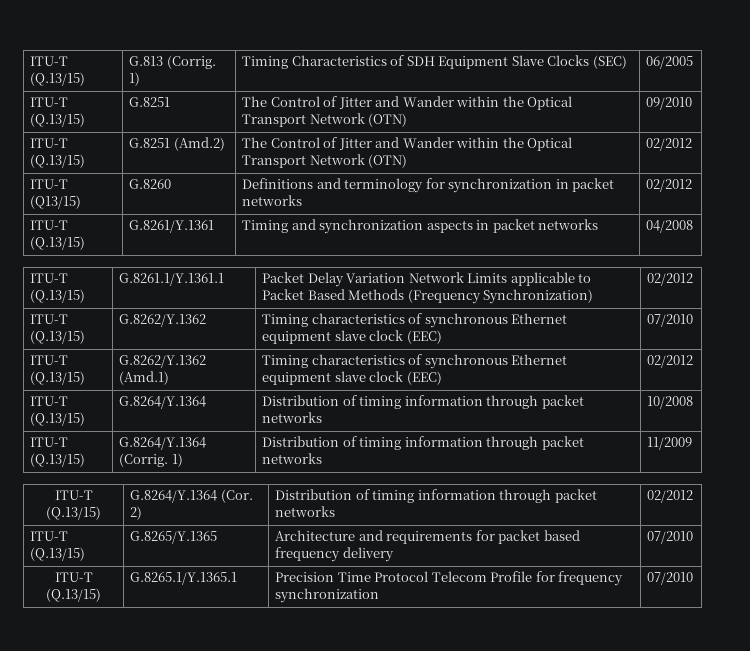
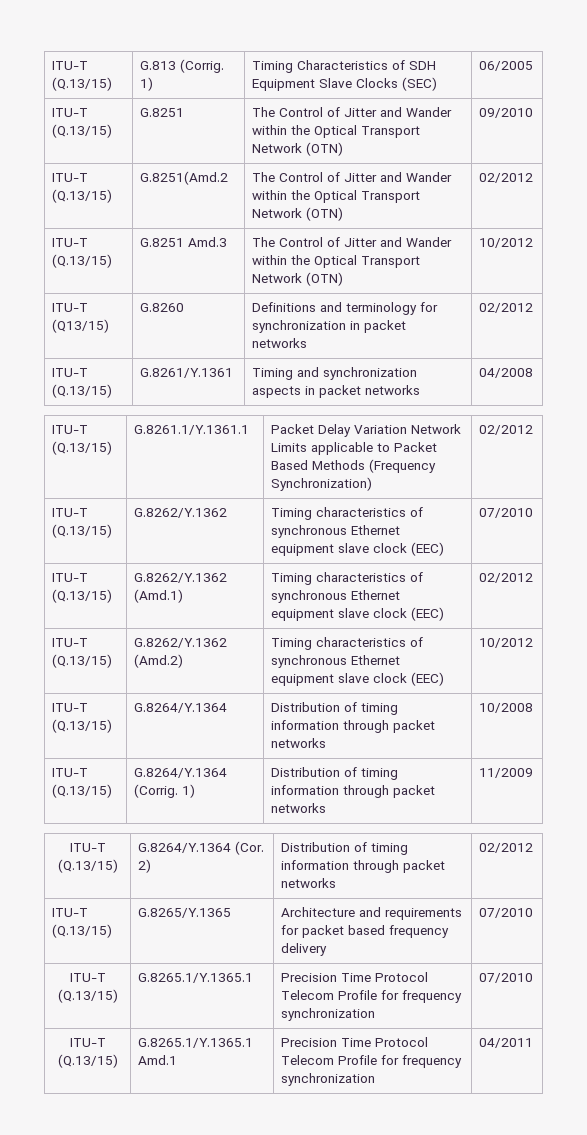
[129,137,225,151] G.8251 (Amd.2) -> [139,171,228,185] G.8251(Amd.2
(693, 144) none -> [51,238,88,247] [51,254,112,268] [139,237,227,247] [251,237,452,247] [251,255,420,268] [251,272,343,286] [478,238,533,248] // ITU-T (Q.13/15) | G.8251 Amd.3 | The Control of Jitter and Wander within the Optical Transport Network (OTN) | 10/2012
(694, 361) none -> [51,638,88,647] [51,654,112,668] [133,638,227,648] [133,654,183,668] [270,637,423,650] [270,655,400,668] [270,672,444,686] [478,638,533,648] // ITU-T (Q.13/15) | G.8262/Y.1362 (Amd.2) | Timing characteristics of synchronous Ethernet equipment slave clock (EEC) | 10/2012
(694, 578) none -> [69,1038,106,1047] [57,1054,118,1068] [137,1038,253,1048] [137,1055,177,1065] [280,1037,428,1047] [280,1055,462,1068] [280,1073,375,1086] [478,1038,533,1048] // ITU-T (Q.13/15) | G.8265.1/Y.1365.1 Amd.1 | Precision Time Protocol Telecom Profile for frequency synchronization | 04/2011

